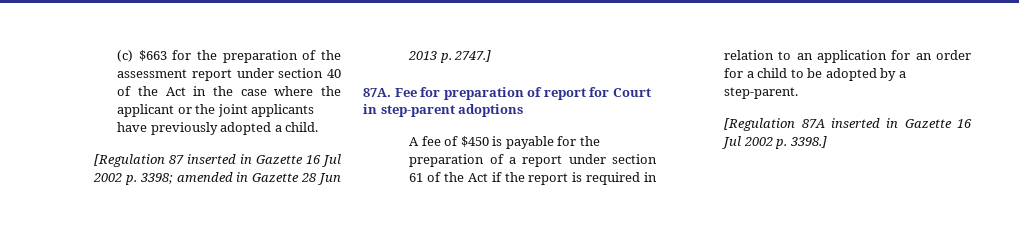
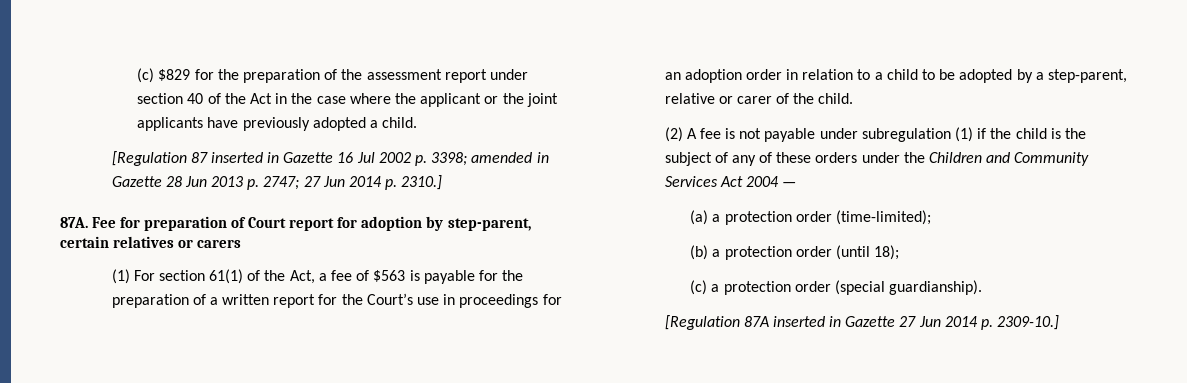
[117,50,167,62] (c) $663 -> [137,68,191,83] (c) $829
[454,50,492,62] 2747.] -> [263,175,443,190] 2747; 27 Jun 2014 p. 2310.]
[543,87,651,100] [363,104,524,117] [409,137,420,146] report for Court in step-parent adoptions // A -> [248,216,531,231] [60,236,242,248] [111,269,327,284] Court report for adoption by step-parent, certain relatives or carers // (1) For section 61(1) of the Act, a
[460,136,489,147] $450 -> [373,270,406,282] $563
[522,154,657,167] [409,172,657,185] [724,50,971,63] [724,68,744,78] report under section 61 of the Act if the report is required in relation to an application for an order for -> [222,293,562,308] [664,69,871,83] written report for the Court’s use in proceedings for an adoption order in relation to
[724,87,799,99] step-parent. -> [1047,69,1127,83] [664,93,854,104] [664,127,1086,142] [664,152,1090,166] [664,176,797,187] [690,210,932,225] [690,245,900,260] [690,280,983,295] step-parent, relative or carer of the child. // (2) A fee is not payable under subregulation (1) if the child is the subject of any of these orders under the Children and Community Services Act 2004 — // (a) a protection order (time-limited); // (b) a protection order (until 18); // (c) a protection order (special guardianship).
[957,119,972,128] [721,136,827,149] 16 Jul 2002 p. 3398.] -> [899,315,1060,330] 27 Jun 2014 p. 2309-10.]

